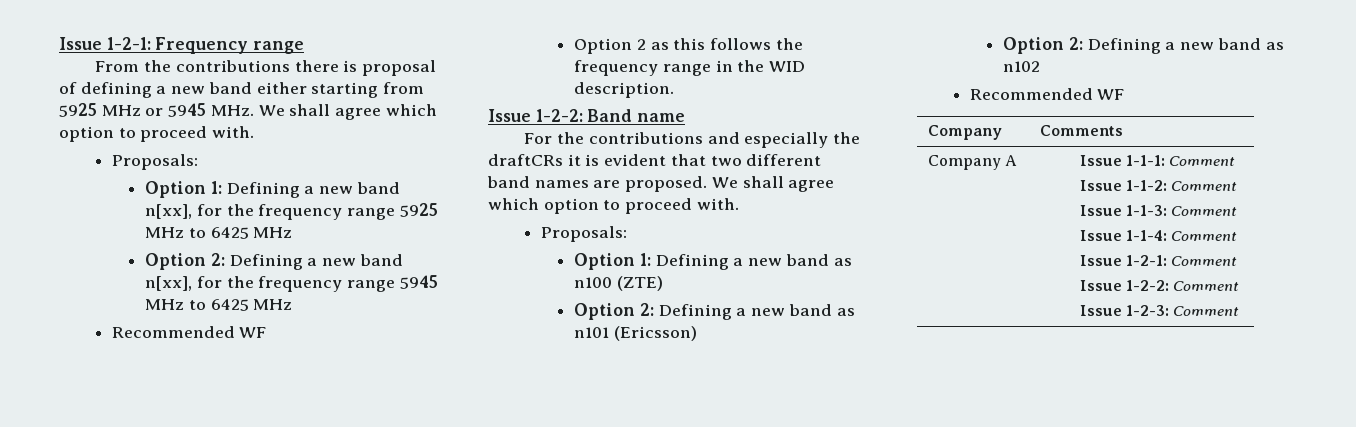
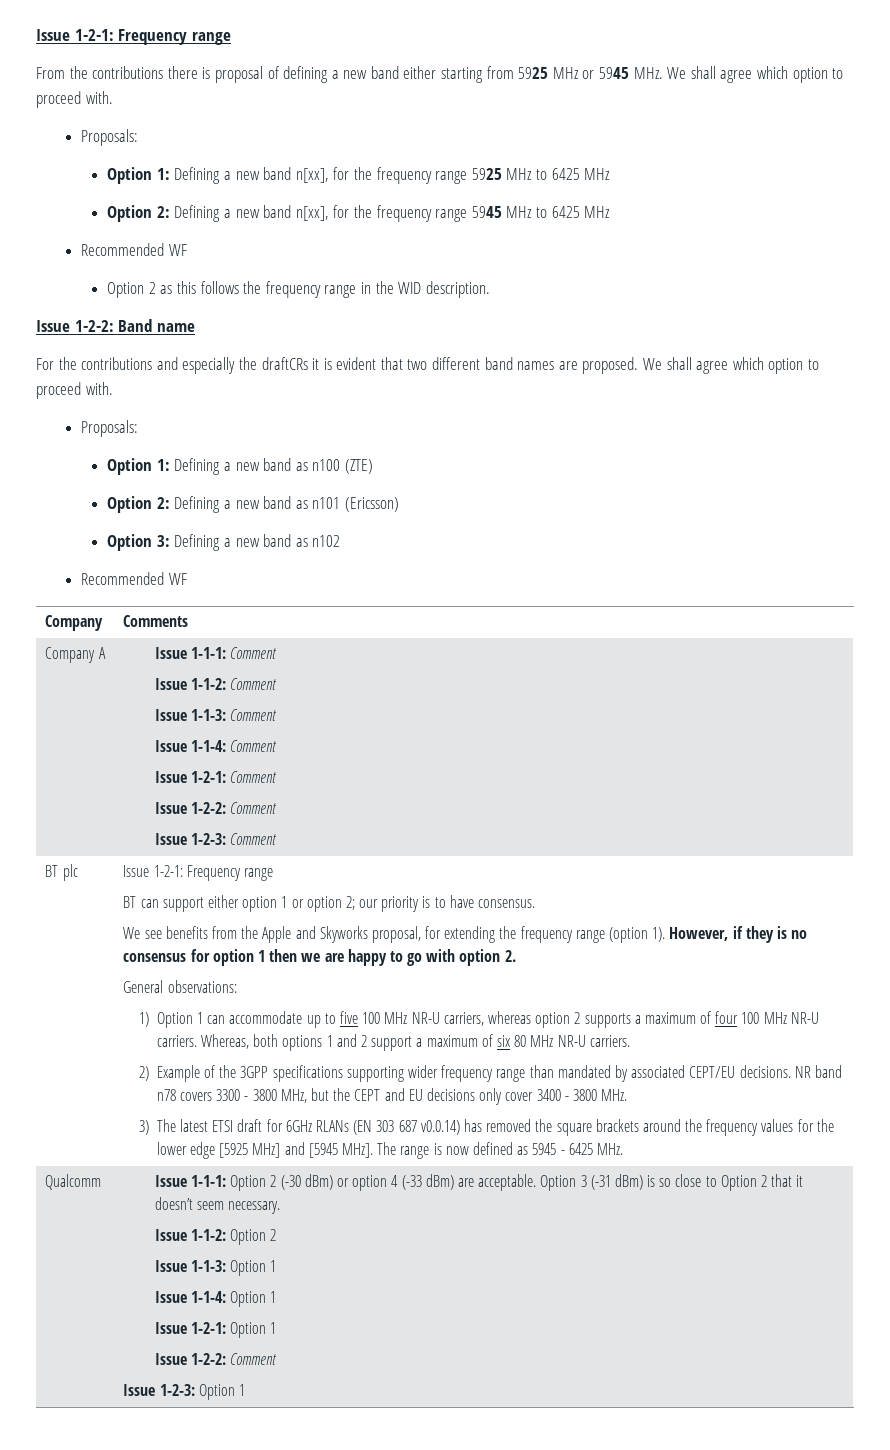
[1068,37,1083,50] 2: -> [156,535,170,547] 3:
(1240, 311) none -> [45,864,78,881] [123,865,273,881] [123,895,535,912] [123,926,808,943] [123,949,516,966] [123,980,237,993] [139,1011,819,1028] [156,1034,630,1051] [139,1065,842,1082] [156,1088,628,1105] [139,1119,834,1136] [156,1142,623,1159] [45,1174,102,1190] [154,1174,804,1191] [154,1197,281,1214] [154,1229,277,1245] [154,1260,277,1276] [154,1291,277,1307] [154,1322,277,1338] [154,1353,278,1365] [123,1384,245,1400] // BT plc | Issue 1-2-1: Frequency range // BT can support either option 1 or option 2; our priority is to have consensus. // We see benefits from the Apple and Skyworks proposal, for extending the frequency range (option 1). However, if they is no consensus for option 1 then we are happy to go with option 2. // General observations: // 1) Option 1 can accommodate up to five 100 MHz NR-U carriers, whereas option 2 supports a maximum of four 100 MHz NR-U carriers. Whereas, both options 1 and 2 support a maximum of six 80 MHz NR-U carriers. // 2) Example of the 3GPP specifications supporting wider frequency range than mandated by associated CEPT/EU decisions. NR band n78 covers 3300 - 3800 MHz, but the CEPT and EU decisions only cover 3400 - 3800 MHz. // 3) The latest ETSI draft for 6GHz RLANs (EN 303 687 v0.0.14) has removed the square brackets around the frequency values for the lower edge [5925 MHz] and [5945 MHz]. The range is now defined as 5945 - 6425 MHz. // Qualcomm | Issue 1-1-1: Option 2 (-30 dBm) or option 4 (-33 dBm) are acceptable. Option 3 (-31 dBm) is so close to Option 2 that it doesn’t seem necessary. // Issue 1-1-2: Option 2 // Issue 1-1-3: Option 1 // Issue 1-1-4: Option 1 // Issue 1-2-1: Option 1 // Issue 1-2-2: Comment // Issue 1-2-3: Option 1

